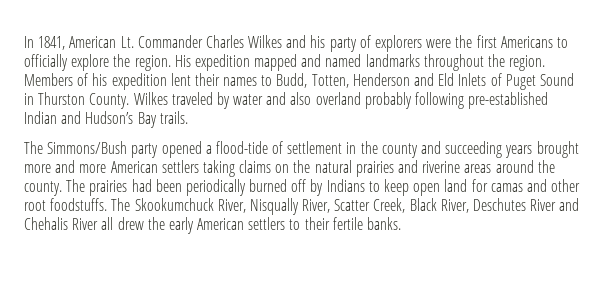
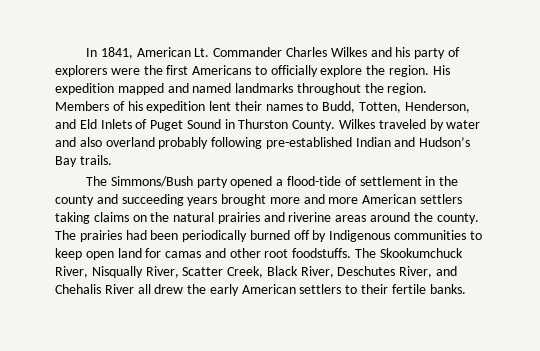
[352,73,410,86] Henderson -> [404,101,470,113] Henderson,
[326,179,365,192] Indians -> [329,230,467,242] Indigenous communities
[530,199,557,211] River -> [399,266,433,278] River,

